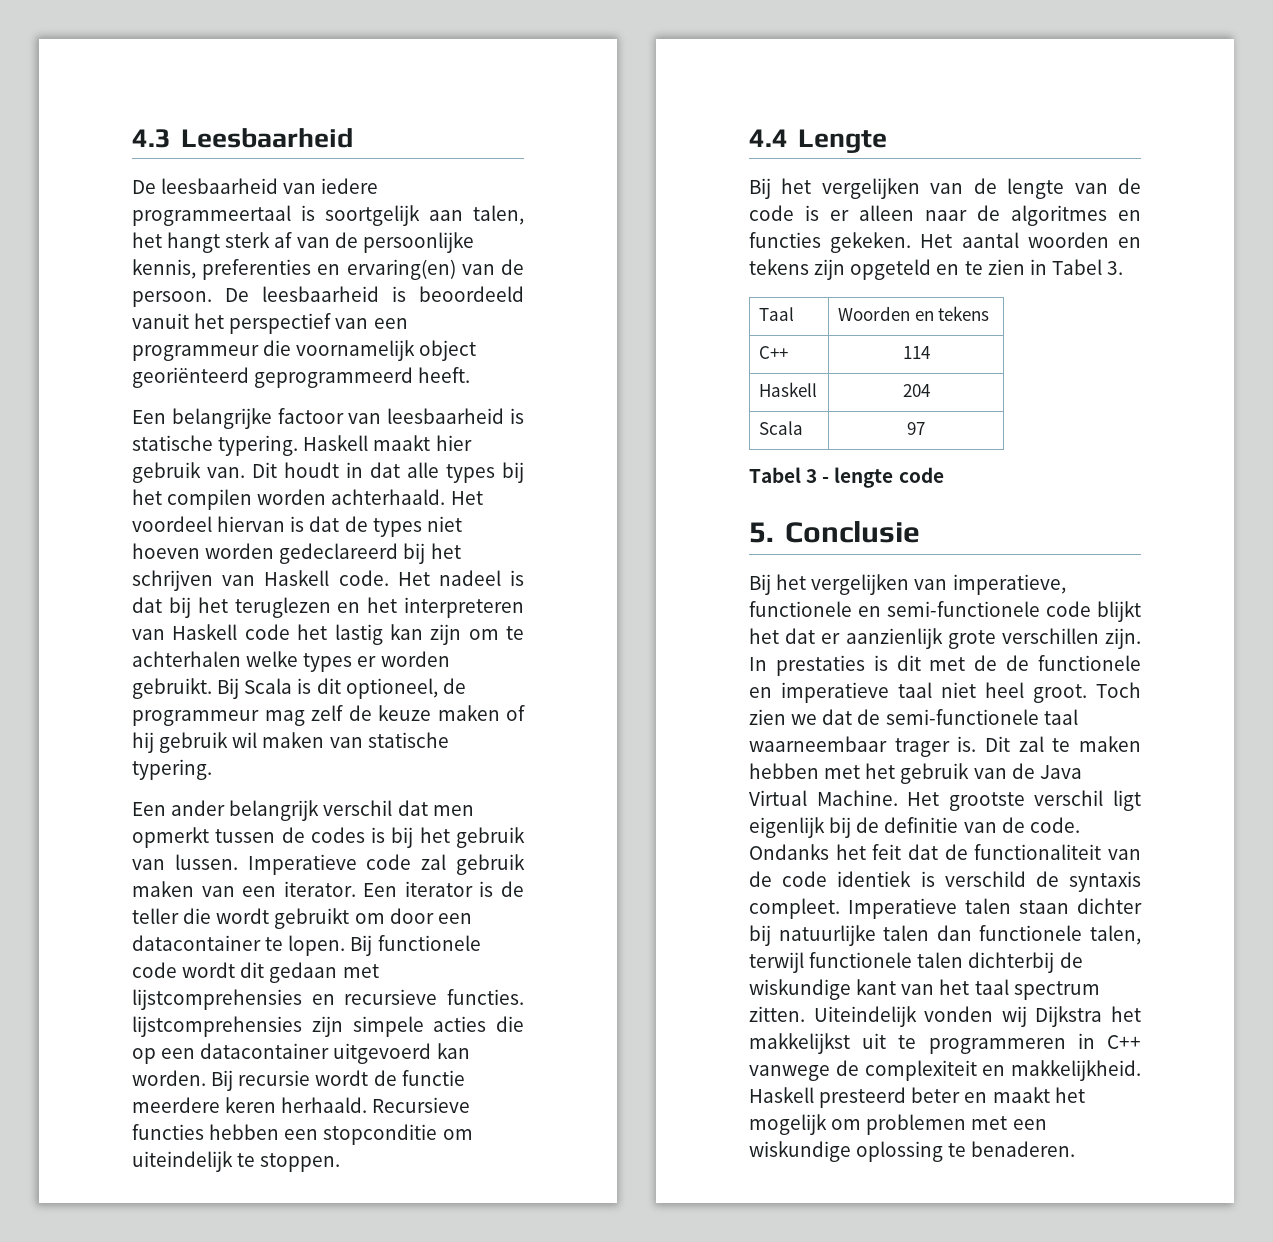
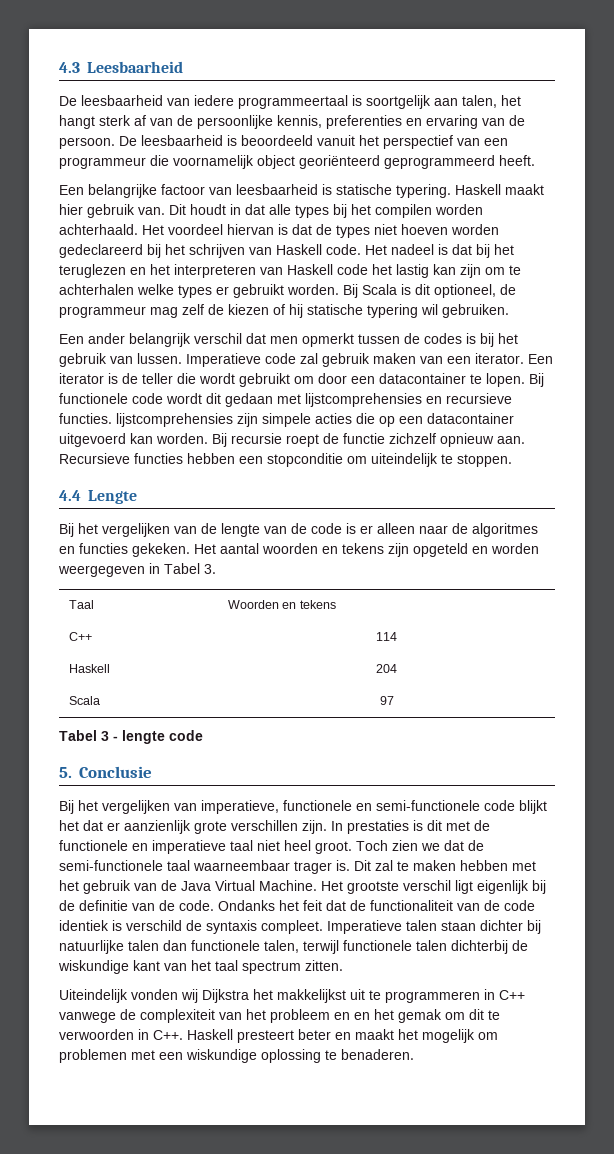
[346,259,456,280] ervaring(en) -> [426,115,478,129] ervaring
[380,651,450,667] [132,678,212,699] worden gebruikt. -> [233,284,339,298] gebruikt worden.
[378,705,525,721] [132,732,449,753] [132,759,212,780] keuze maken of hij gebruik wil maken van statische typering. -> [228,304,509,318] kiezen of hij statische typering wil gebruiken.
[315,1070,369,1086] wordt -> [286,434,319,447] roept
[132,1097,368,1113] meerdere keren herhaald. -> [389,433,525,447] zichzelf opnieuw aan.
[964,259,1025,275] te zien -> [491,543,539,554] [58,565,145,577] worden weergegeven
[1006,655,1030,671] de -> (490, 825) none
(805, 1014) none -> (343, 965) //
[982,1060,1141,1081] [749,1087,907,1108] en makkelijkheid. Haskell presteerd -> [219,1009,500,1023] [59,1029,294,1043] van het probleem en en het gemak om dit te verwoorden in C++. Haskell presteert

